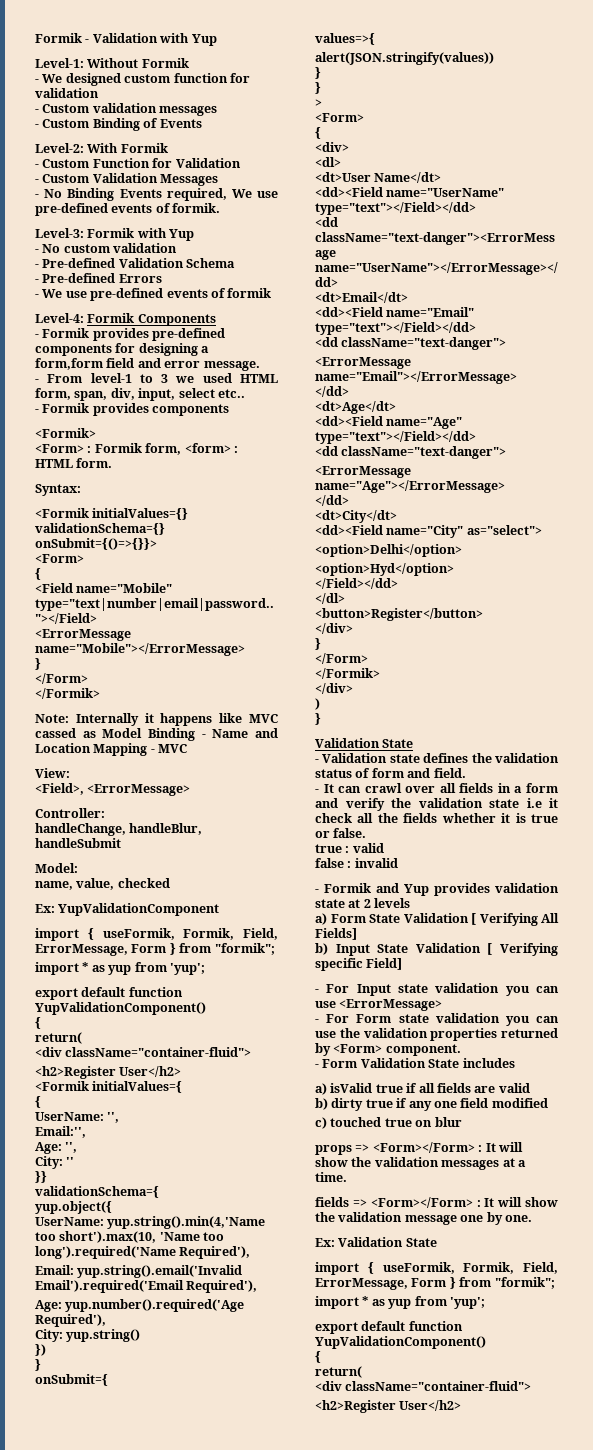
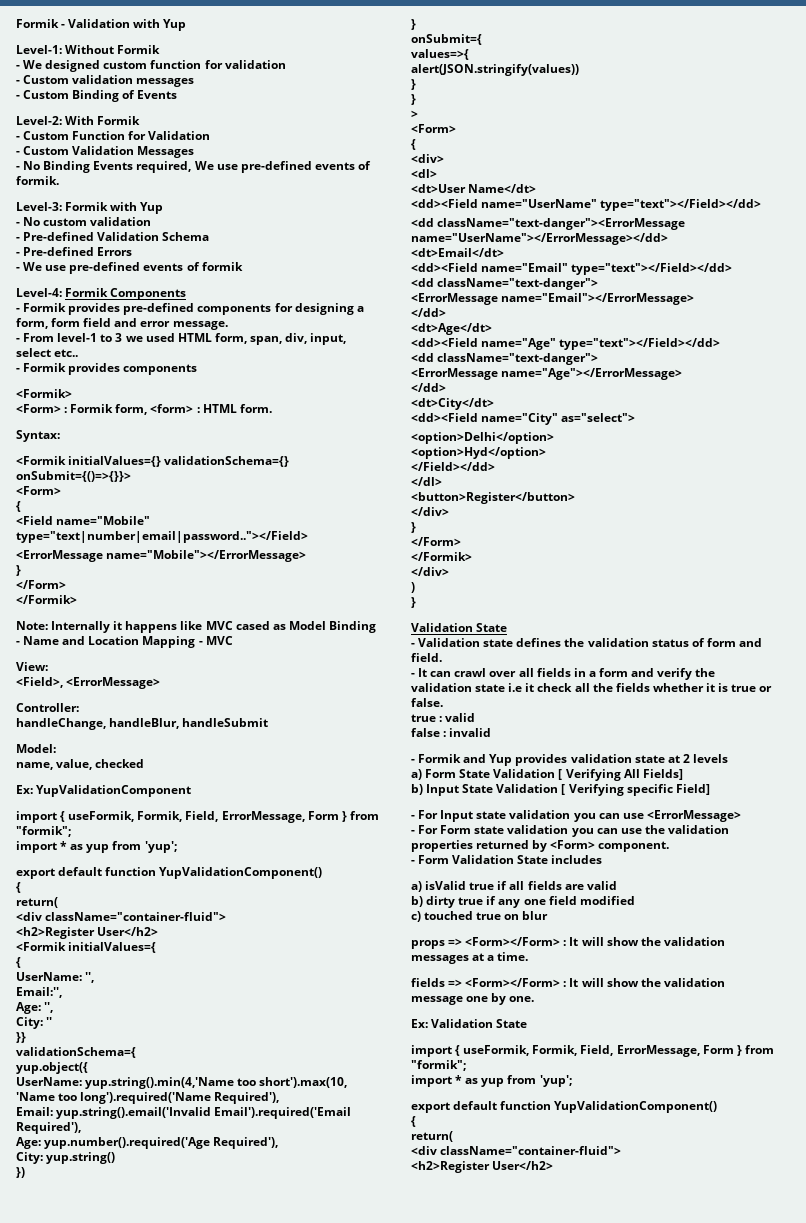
[35,358,103,370] form,form -> [16,318,81,329] form, form
[35,728,76,738] cassed -> [235,621,270,630] cased

